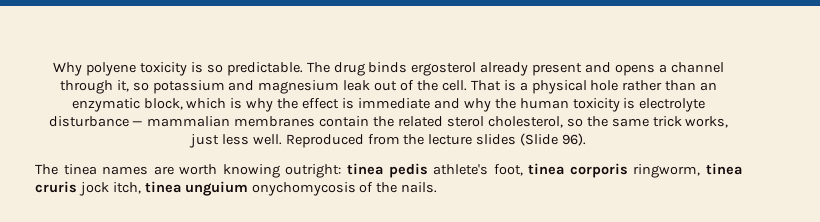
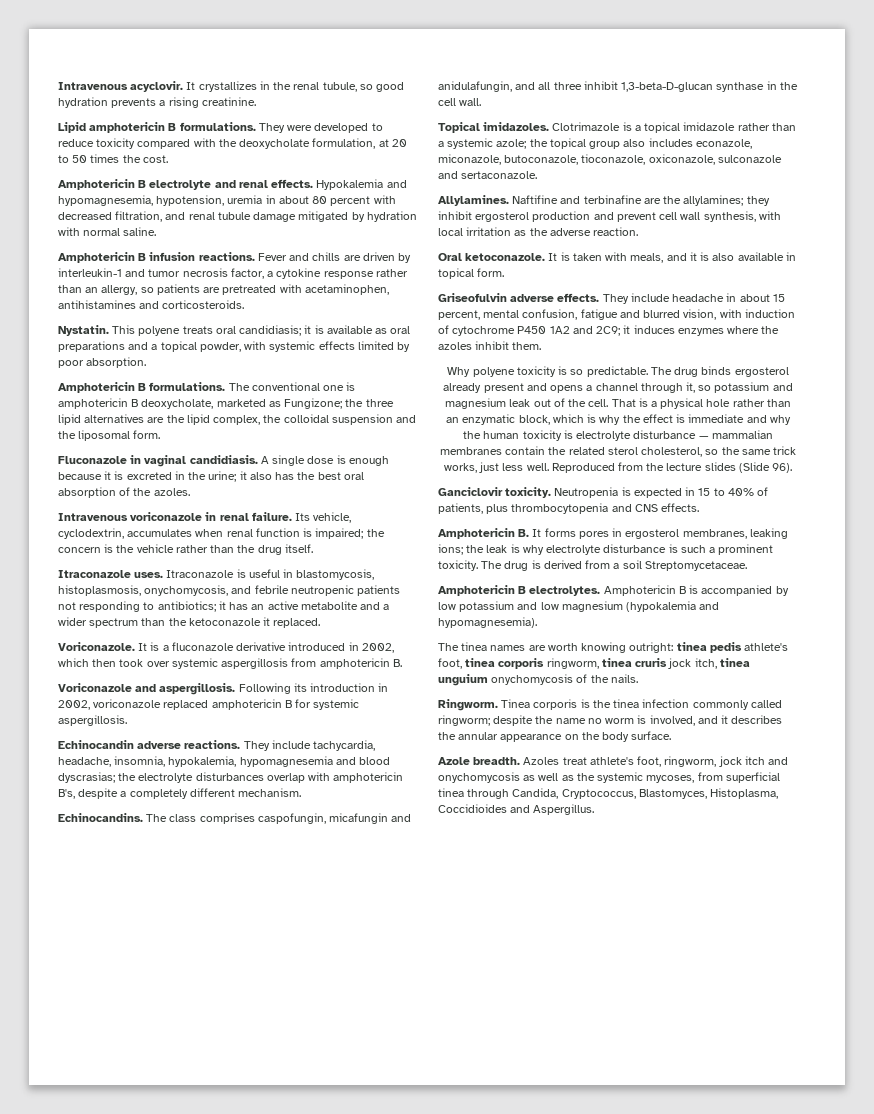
(53, 69) none -> [58,81,405,92] [58,97,256,108] [58,122,383,133] [58,138,407,149] [58,154,168,163] [58,179,407,190] [58,195,396,206] [58,211,417,222] [58,227,157,236] [58,252,412,263] [58,268,408,279] [58,284,389,295] [58,300,245,309] [58,325,411,336] [58,341,411,352] [58,357,147,368] [58,382,356,393] [58,398,394,409] [58,414,417,425] [58,430,161,441] [58,455,389,467] [58,471,364,482] [58,487,190,498] [58,512,352,523] [58,528,385,539] [58,544,313,555] [58,569,375,580] [58,585,401,596] [58,601,390,612] [58,617,321,628] [58,642,394,653] [58,658,402,669] [58,683,389,695] [58,699,360,710] [58,715,127,726] [58,740,376,751] [58,756,391,767] [58,772,404,783] [58,788,302,799] [58,813,412,824] [438,81,798,92] [438,98,482,106] [438,122,796,133] [438,138,752,149] [438,154,782,165] [438,171,538,179] [438,195,770,206] [438,211,781,222] [438,227,639,236] [438,252,796,263] [438,268,505,279] [438,293,785,304] [438,309,795,320] [438,325,780,336] [438,341,542,350] Intravenous acyclovir. It crystallizes in the renal tubule, so good hydration prevents a rising creatinine. // Lipid amphotericin B formulations. They were developed to reduce toxicity compared with the deoxycholate formulation, at 20 to 50 times the cost. // Amphotericin B electrolyte and renal effects. Hypokalemia and hypomagnesemia, hypotension, uremia in about 80 percent with decreased filtration, and renal tubule damage mitigated by hydration with normal saline. // Amphotericin B infusion reactions. Fever and chills are driven by interleukin-1 and tumor necrosis factor, a cytokine response rather than an allergy, so patients are pretreated with acetaminophen, antihistamines and corticosteroids. // Nystatin. This polyene treats oral candidiasis; it is available as oral preparations and a topical powder, with systemic effects limited by poor absorption. // Amphotericin B formulations. The conventional one is amphotericin B deoxycholate, marketed as Fungizone; the three lipid alternatives are the lipid complex, the colloidal suspension and the liposomal form. // Fluconazole in vaginal candidiasis. A single dose is enough because it is excreted in the urine; it also has the best oral absorption of the azoles. // Intravenous voriconazole in renal failure. Its vehicle, cyclodextrin, accumulates when renal function is impaired; the concern is the vehicle rather than the drug itself. // Itraconazole uses. Itraconazole is useful in blastomycosis, histoplasmosis, onychomycosis, and febrile neutropenic patients not responding to antibiotics; it has an active metabolite and a wider spectrum than the ketoconazole it replaced. // Voriconazole. It is a fluconazole derivative introduced in 2002, which then took over systemic aspergillosis from amphotericin B. // Voriconazole and aspergillosis. Following its introduction in 2002, voriconazole replaced amphotericin B for systemic aspergillosis. // Echinocandin adverse reactions. They include tachycardia, headache, insomnia, hypokalemia, hypomagnesemia and blood dyscrasias; the electrolyte disturbances overlap with amphotericin B's, despite a completely different mechanism. // Echinocandins. The class comprises caspofungin, micafungin and anidulafungin, and all three inhibit 1,3-beta-D-glucan synthase in the cell wall. // Topical imidazoles. Clotrimazole is a topical imidazole rather than a systemic azole; the topical group also includes econazole, miconazole, butoconazole, tioconazole, oxiconazole, sulconazole and sertaconazole. // Allylamines. Naftifine and terbinafine are the allylamines; they inhibit ergosterol production and prevent cell wall synthesis, with local irritation as the adverse reaction. // Oral ketoconazole. It is taken with meals, and it is also available in topical form. // Griseofulvin adverse effects. They include headache in about 15 percent, mental confusion, fatigue and blurred vision, with induction of cytochrome P450 1A2 and 2C9; it induces enzymes where the azoles inhibit them. //
(587, 139) none -> [438,487,769,498] [438,503,700,514] [438,528,788,539] [438,544,774,555] [438,560,747,571] [438,585,789,596] [438,601,720,612] [438,617,537,628] // Ganciclovir toxicity. Neutropenia is expected in 15 to 40% of patients, plus thrombocytopenia and CNS effects. // Amphotericin B. It forms pores in ergosterol membranes, leaking ions; the leak is why electrolyte disturbance is such a prominent toxicity. The drug is derived from a soil Streptomycetaceae. // Amphotericin B electrolytes. Amphotericin B is accompanied by low potassium and low magnesium (hypokalemia and hypomagnesemia).
(438, 187) none -> [438,699,782,711] [438,715,783,726] [438,731,672,742] [438,756,789,767] [438,772,780,783] [438,788,779,799] [438,804,595,815] // Ringworm. Tinea corporis is the tinea infection commonly called ringworm; despite the name no worm is involved, and it describes the annular appearance on the body surface. // Azole breadth. Azoles treat athlete's foot, ringworm, jock itch and onychomycosis as well as the systemic mycoses, from superficial tinea through Candida, Cryptococcus, Blastomyces, Histoplasma, Coccidioides and Aspergillus.

